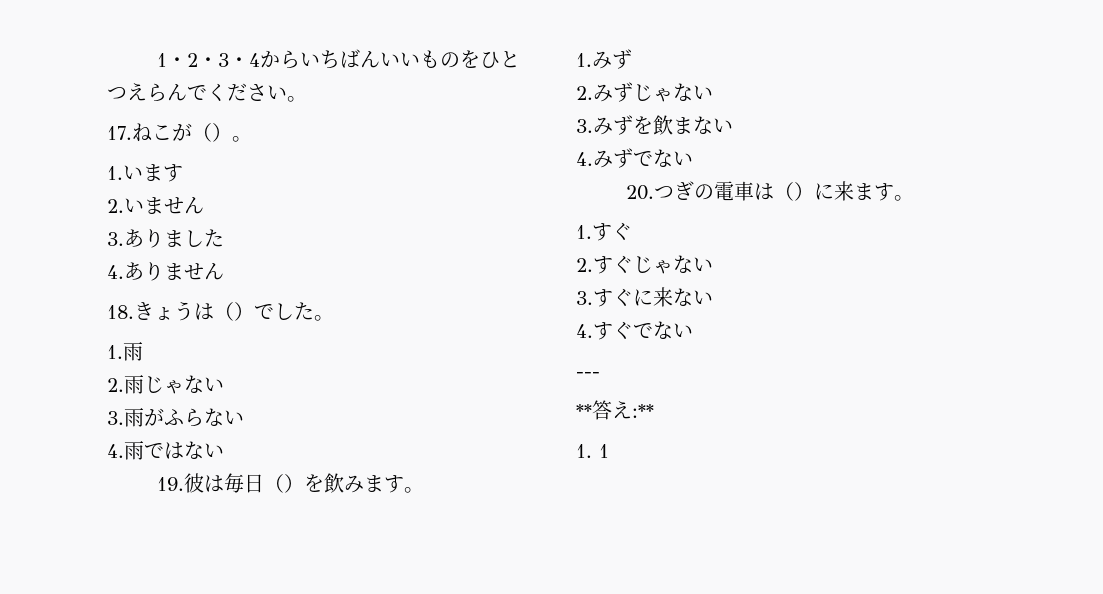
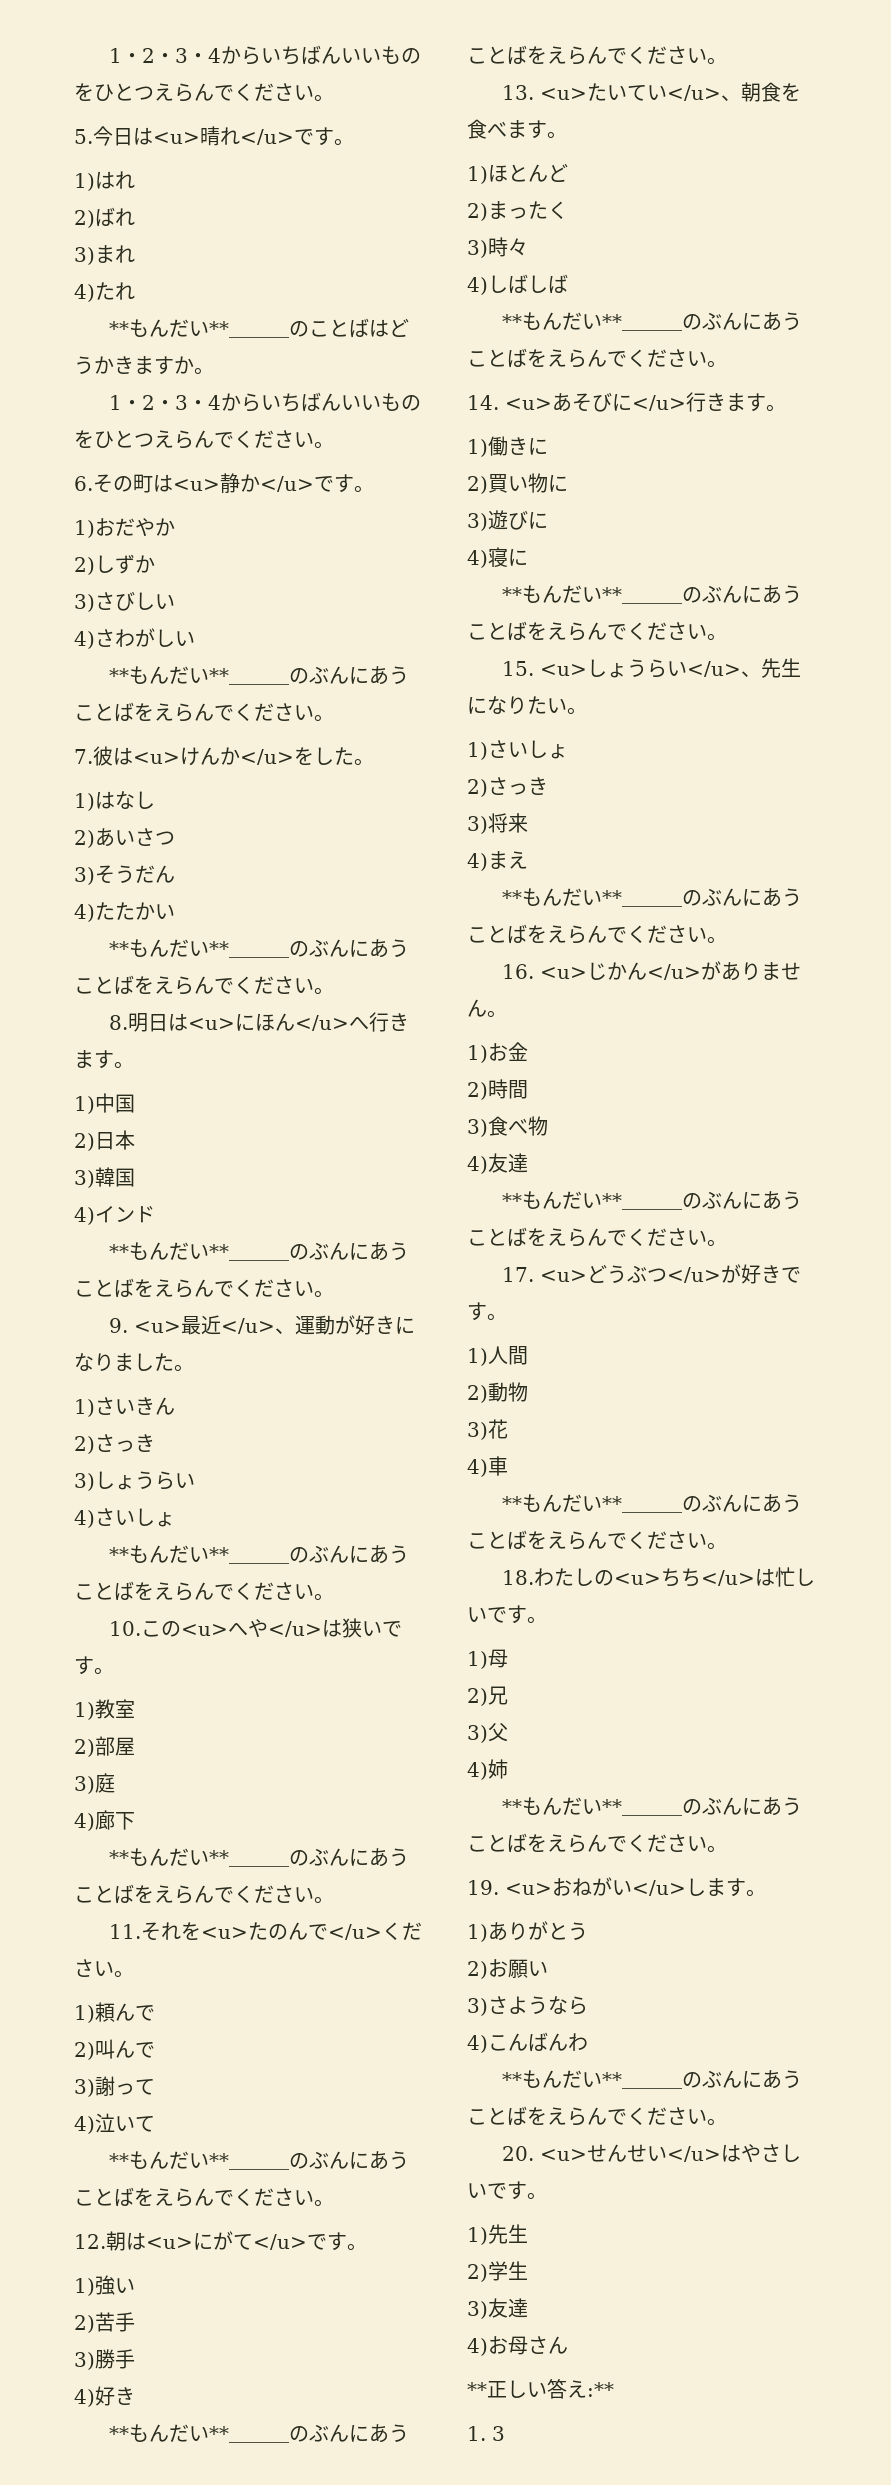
[107,123,252,142] [107,164,183,182] [107,196,204,214] [107,229,224,248] [107,262,224,281] [107,301,334,321] [107,342,143,361] [107,375,224,394] [107,408,244,427] [107,441,224,460] [156,473,424,493] [576,49,632,69] [576,82,713,102] [576,115,733,135] [576,148,693,168] [625,181,914,201] [576,222,632,241] [576,255,713,274] [576,287,713,307] [576,321,693,340] [576,372,600,378] [576,404,592,418] 17.ねこが（）。 // 1.います // 2.いません // 3.ありました // 4.ありません // 18.きょうは（）でした。 // 1.雨 // 2.雨じゃない // 3.雨がふらない // 4.雨ではない // 19.彼は毎日（）を飲みます。 // 1.みず // 2.みずじゃない // 3.みずを飲まない // 4.みずでない // 20.つぎの電車は（）に来ます。 // 1.すぐ // 2.すぐじゃない // 3.すぐに来ない // 4.すぐでない // --- // ** -> [74,126,354,146] [74,171,135,191] [74,207,135,228] [74,245,135,265] [74,282,135,302] [109,319,230,337] [229,318,410,338] [74,356,214,375] [109,392,422,412] [74,430,334,449] [74,473,374,493] [74,518,175,538] [74,554,155,575] [74,591,175,612] [74,628,195,649] [109,666,230,684] [229,666,410,685] [74,702,334,722] [74,746,374,766] [74,791,155,811] [74,828,175,848] [74,865,175,885] [74,902,175,922] [109,939,230,957] [229,939,410,958] [74,975,334,995] [109,1012,410,1032] [74,1050,134,1069] [74,1093,135,1114] [74,1130,135,1151] [74,1167,135,1188] [74,1206,155,1225] [109,1242,230,1260] [229,1242,410,1261] [74,1278,334,1298] [109,1315,416,1335] [74,1353,194,1372] [74,1397,175,1417] [74,1434,155,1454] [74,1471,195,1491] [74,1508,175,1528] [109,1545,230,1563] [229,1545,410,1564] [74,1581,334,1601] [109,1618,403,1638] [74,1656,114,1675] [74,1699,135,1720] [74,1736,135,1757] [74,1773,115,1794] [74,1810,135,1831] [109,1848,230,1866] [229,1848,410,1867] [74,1884,334,1904] [109,1922,423,1941] [74,1959,134,1978] [74,2002,155,2023] [74,2039,155,2060] [74,2076,155,2097] [74,2113,155,2134] [109,2151,230,2169] [229,2151,410,2170] [74,2187,334,2207] [74,2231,367,2251] [74,2275,135,2296] [74,2312,135,2333] [74,2349,135,2370] [74,2386,135,2407] [109,2424,230,2442] [229,2424,410,2443] [467,45,727,65] [502,82,802,102] [467,119,567,139] [467,163,568,184] [467,201,568,221] [467,237,528,258] [467,274,568,295] [502,312,623,330] [622,312,803,331] [467,348,727,368] [467,392,786,412] [467,436,548,457] [467,473,568,494] [467,510,548,531] [467,547,528,568] [502,585,623,603] [622,585,803,604] [467,621,727,641] [502,658,802,678] [467,696,587,715] [467,740,568,760] [467,777,548,797] [467,813,528,834] [467,851,528,871] [502,888,623,906] [622,888,803,907] [467,924,727,944] [502,961,802,981] [467,999,507,1018] [467,1042,528,1063] [467,1079,528,1100] [467,1116,548,1137] [467,1153,528,1174] [502,1191,623,1209] [622,1191,803,1210] [467,1227,727,1247] [502,1264,802,1284] [467,1302,507,1321] [467,1346,528,1366] [467,1382,528,1403] [467,1419,508,1440] [467,1456,508,1477] [502,1494,623,1512] [622,1494,803,1513] [467,1530,727,1550] [502,1567,816,1587] [467,1605,547,1624] [467,1649,508,1669] [467,1686,508,1706] [467,1723,508,1743] [467,1759,508,1780] [502,1797,623,1815] [622,1797,803,1816] [467,1833,727,1853] [467,1877,766,1897] [467,1921,588,1942] [467,1959,548,1979] [467,1996,588,2016] [467,2032,588,2053] [502,2070,623,2088] [622,2070,803,2089] [467,2106,727,2126] [502,2144,802,2163] [467,2181,547,2200] [467,2224,528,2245] [467,2261,528,2282] [467,2298,528,2319] [467,2336,568,2356] [467,2380,547,2398] 5.今日は<u>晴れ</u>です。 // 1)はれ // 2)ばれ // 3)まれ // 4)たれ // **もんだい**＿＿＿のことばはどうかきますか。 // 1・2・3・4からいちばんいいものをひとつえらんでください。 // 6.その町は<u>静か</u>です。 // 1)おだやか // 2)しずか // 3)さびしい // 4)さわがしい // **もんだい**＿＿＿のぶんにあうことばをえらんでください。 // 7.彼は<u>けんか</u>をした。 // 1)はなし // 2)あいさつ // 3)そうだん // 4)たたかい // **もんだい**＿＿＿のぶんにあうことばをえらんでください。 // 8.明日は<u>にほん</u>へ行きます。 // 1)中国 // 2)日本 // 3)韓国 // 4)インド // **もんだい**＿＿＿のぶんにあうことばをえらんでください。 // 9. <u>最近</u>、運動が好きになりました。 // 1)さいきん // 2)さっき // 3)しょうらい // 4)さいしょ // **もんだい**＿＿＿のぶんにあうことばをえらんでください。 // 10.この<u>へや</u>は狭いです。 // 1)教室 // 2)部屋 // 3)庭 // 4)廊下 // **もんだい**＿＿＿のぶんにあうことばをえらんでください。 // 11.それを<u>たのんで</u>ください。 // 1)頼んで // 2)叫んで // 3)謝って // 4)泣いて // **もんだい**＿＿＿のぶんにあうことばをえらんでください。 // 12.朝は<u>にがて</u>です。 // 1)強い // 2)苦手 // 3)勝手 // 4)好き // **もんだい**＿＿＿のぶんにあうことばをえらんでください。 // 13. <u>たいてい</u>、朝食を食べます。 // 1)ほとんど // 2)まったく // 3)時々 // 4)しばしば // **もんだい**＿＿＿のぶんにあうことばをえらんでください。 // 14. <u>あそびに</u>行きます。 // 1)働きに // 2)買い物に // 3)遊びに // 4)寝に // **もんだい**＿＿＿のぶんにあうことばをえらんでください。 // 15. <u>しょうらい</u>、先生になりたい。 // 1)さいしょ // 2)さっき // 3)将来 // 4)まえ // **もんだい**＿＿＿のぶんにあうことばをえらんでください。 // 16. <u>じかん</u>がありません。 // 1)お金 // 2)時間 // 3)食べ物 // 4)友達 // **もんだい**＿＿＿のぶんにあうことばをえらんでください。 // 17. <u>どうぶつ</u>が好きです。 // 1)人間 // 2)動物 // 3)花 // 4)車 // **もんだい**＿＿＿のぶんにあうことばをえらんでください。 // 18.わたしの<u>ちち</u>は忙しいです。 // 1)母 // 2)兄 // 3)父 // 4)姉 // **もんだい**＿＿＿のぶんにあうことばをえらんでください。 // 19. <u>おねがい</u>します。 // 1)ありがとう // 2)お願い // 3)さようなら // 4)こんばんわ // **もんだい**＿＿＿のぶんにあうことばをえらんでください。 // 20. <u>せんせい</u>はやさしいです。 // 1)先生 // 2)学生 // 3)友達 // 4)お母さん // **正しい
[599,444,609,458] 1 -> [492,2426,505,2441] 3

